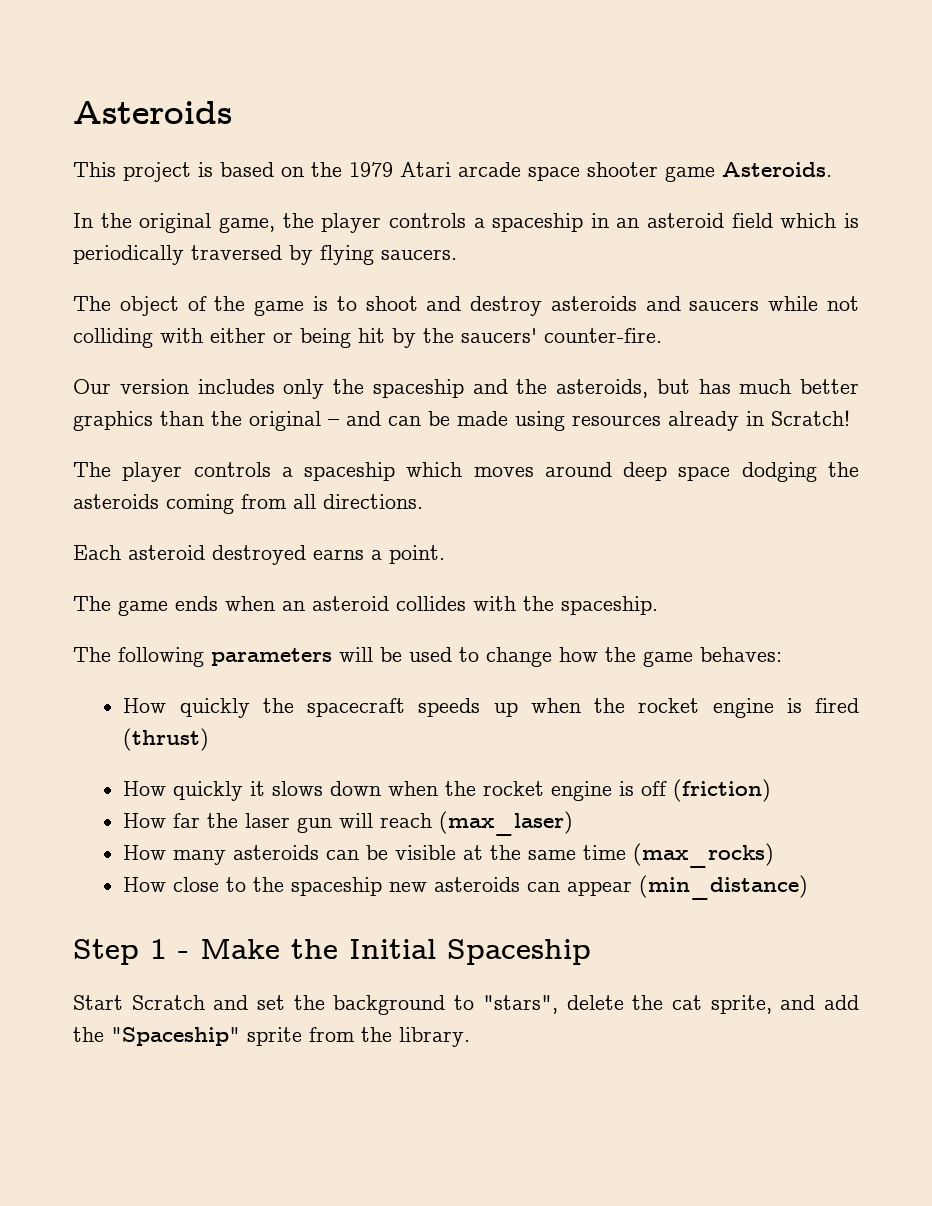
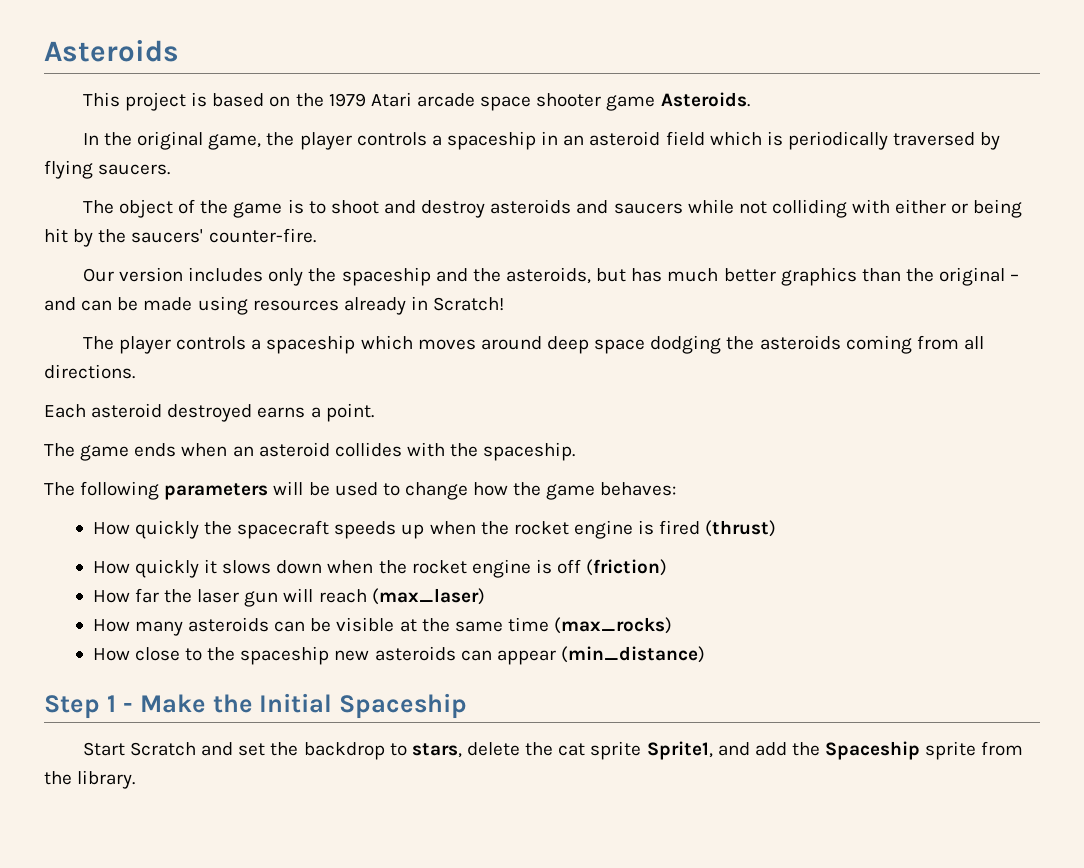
[333,995,558,1015] background to "stars", -> [303,742,462,760] backdrop to stars,
[710,995,772,1014] sprite, -> [590,741,713,760] sprite Sprite1,
[111,1027,240,1046] "Spaceship" -> [825,741,921,760] Spaceship

